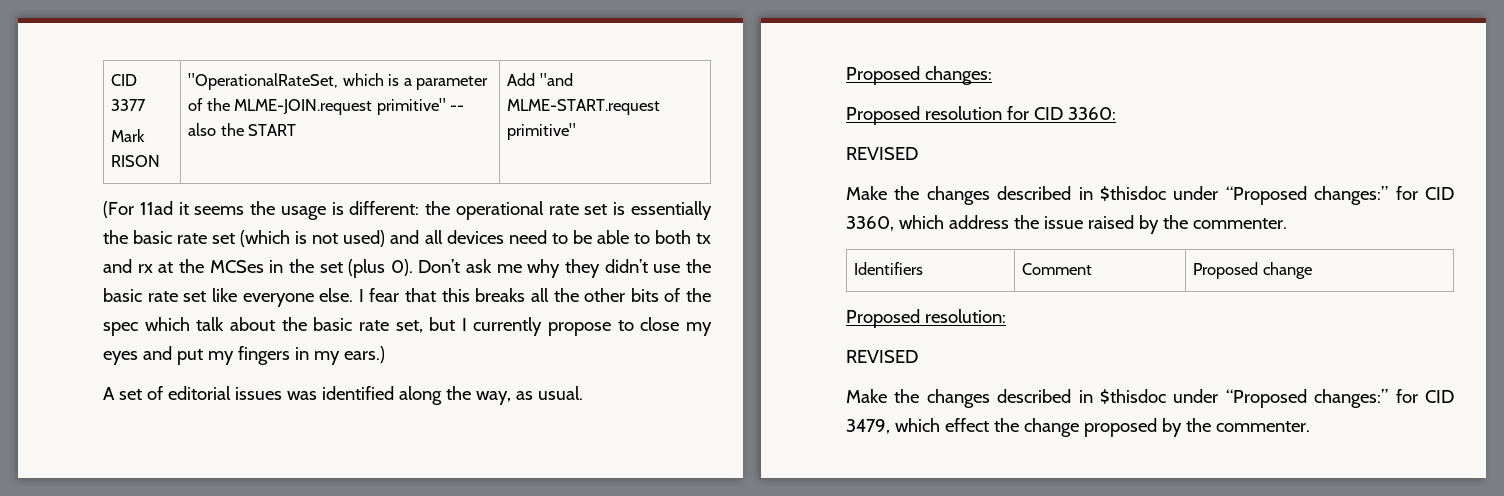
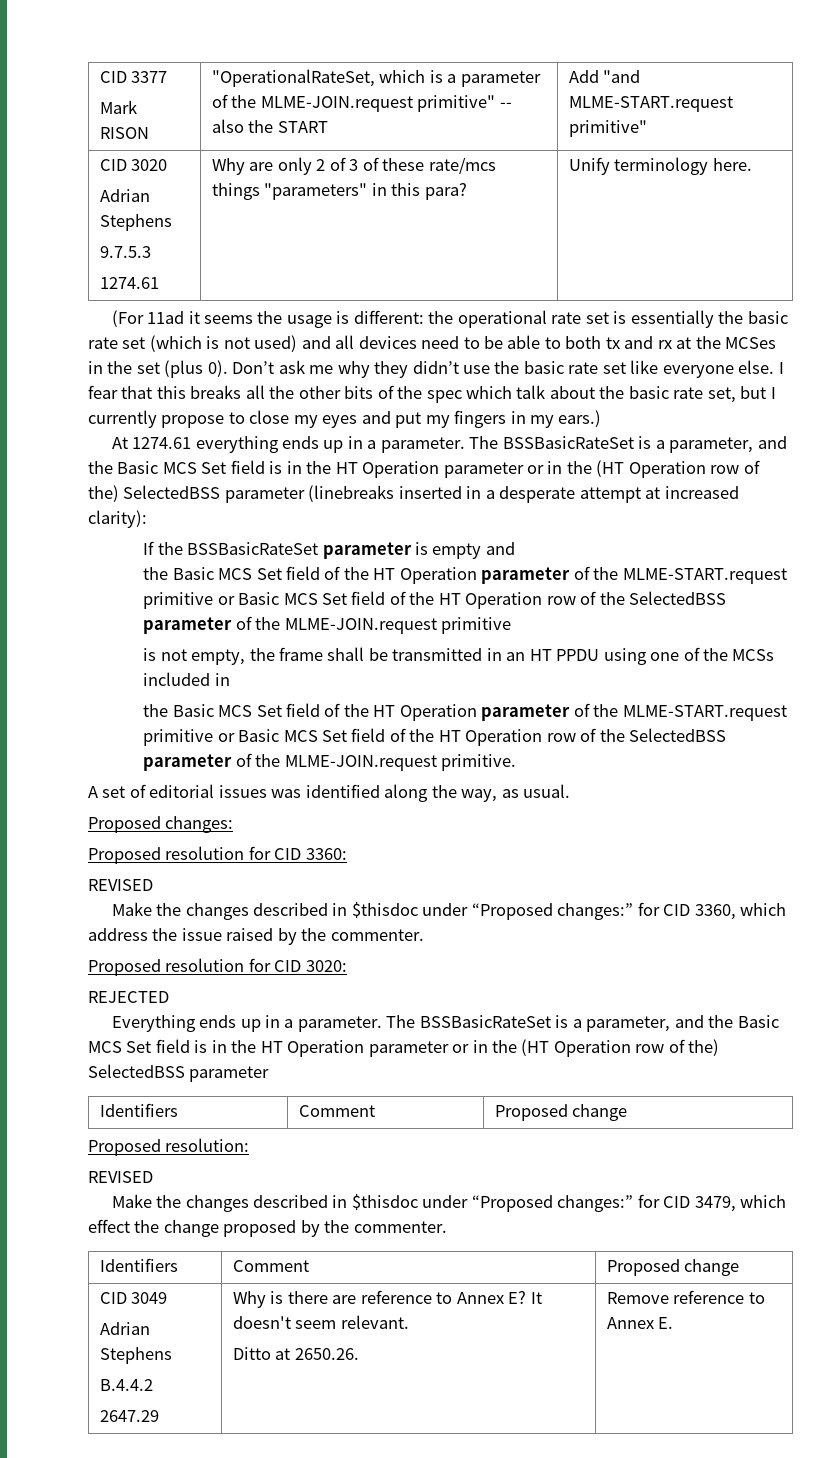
(577, 131) none -> [99,159,168,171] [99,189,150,202] [99,214,172,231] [99,246,151,258] [99,277,159,289] [211,157,496,175] [211,183,467,200] [568,157,752,175] // CID 3020 // Adrian Stephens // 9.7.5.3 // 1274.61 | Why are only 2 of 3 of these rate/mcs things "parameters" in this para? | Unify terminology here.
(385, 354) none -> [111,436,787,453] [88,460,760,478] [88,485,739,503] [88,510,147,528] [143,541,515,559] [143,566,787,584] [143,591,727,609] [143,616,512,634] [143,647,775,665] [143,672,230,686] [143,703,787,721] [143,728,727,746] [143,753,517,771] // At 1274.61 everything ends up in a parameter. The BSSBasicRateSet is a parameter, and the Basic MCS Set field is in the HT Operation parameter or in the (HT Operation row of the) SelectedBSS parameter (linebreaks inserted in a desperate attempt at increased clarity): // If the BSSBasicRateSet parameter is empty and // the Basic MCS Set field of the HT Operation parameter of the MLME-START.request primitive or Basic MCS Set field of the HT Operation row of the SelectedBSS parameter of the MLME-JOIN.request primitive // is not empty, the frame shall be transmitted in an HT PPDU using one of the MCSs included in // the Basic MCS Set field of the HT Operation parameter of the MLME-START.request primitive or Basic MCS Set field of the HT Operation row of the SelectedBSS parameter of the MLME-JOIN.request primitive.
(1287, 223) none -> [88,958,347,976] [88,991,169,1003] [111,1015,779,1032] [88,1039,720,1057] [88,1064,270,1082] // Proposed resolution for CID 3020: // REJECTED // Everything ends up in a parameter. The BSSBasicRateSet is a parameter, and the Basic MCS Set field is in the HT Operation parameter or in the (HT Operation row of the) SelectedBSS parameter
(1310, 426) none -> [99,1258,178,1272] [232,1260,309,1272] [606,1259,740,1276] [99,1292,168,1304] [99,1322,150,1335] [99,1347,172,1364] [99,1379,153,1391] [99,1410,159,1422] [232,1290,542,1308] [232,1315,409,1329] [232,1347,359,1360] [606,1290,765,1304] [606,1317,674,1329] // Identifiers | Comment | Proposed change // CID 3049 // Adrian Stephens // B.4.4.2 // 2647.29 | Why is there are reference to Annex E? It doesn't seem relevant. // Ditto at 2650.26. | Remove reference to Annex E.

